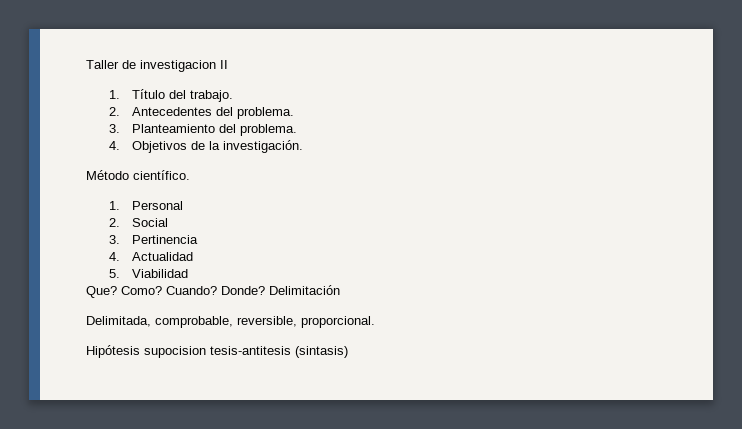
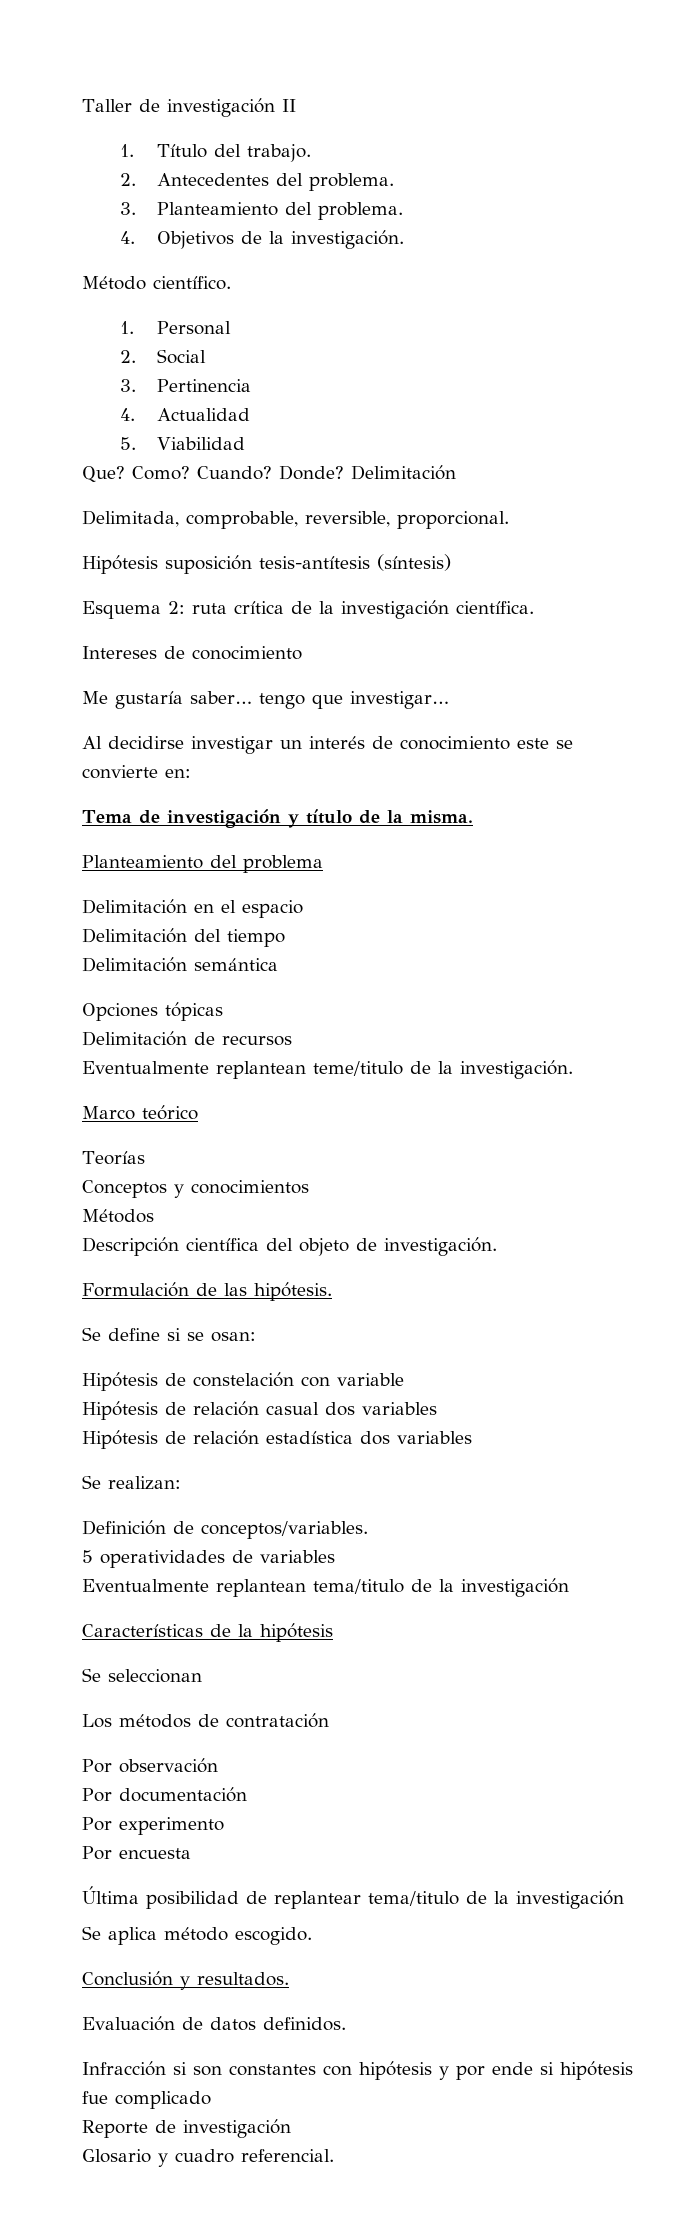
[140,60,216,72] investigacion -> [166,98,275,117] investigación
[144,346,348,358] supocision tesis-antitesis (sintasis) -> [165,554,451,574] [82,600,534,619] [82,646,302,660] [82,691,449,709] [82,736,573,754] [82,765,191,779] [82,809,473,828] [82,855,323,873] [82,899,303,918] [82,928,285,947] [82,957,278,972] [82,1002,223,1021] [82,1031,292,1046] [82,1060,573,1079] [82,1105,198,1120] [82,1151,145,1165] [82,1180,309,1198] [82,1209,154,1223] [82,1237,497,1256] [82,1282,332,1301] [82,1327,256,1342] [82,1372,404,1391] [82,1401,437,1420] [82,1430,472,1449] [82,1475,181,1490] [82,1520,368,1539] [82,1550,335,1568] [82,1578,569,1597] [82,1623,333,1642] [82,1668,202,1683] [82,1713,329,1728] [82,1758,218,1773] [82,1787,247,1802] [82,1817,224,1835] [82,1846,191,1860] [82,1886,624,1909] [82,1926,312,1945] [82,1971,289,1990] [82,2016,346,2031] [82,2061,633,2080] [82,2091,211,2109] [82,2119,291,2138] [82,2149,334,2167] suposición tesis-antítesis (síntesis) // Esquema 2: ruta crítica de la investigación científica. // Intereses de conocimiento // Me gustaría saber… tengo que investigar… // Al decidirse investigar un interés de conocimiento este se convierte en: // Tema de investigación y título de la misma. // Planteamiento del problema // Delimitación en el espacio // Delimitación del tiempo // Delimitación semántica // Opciones tópicas // Delimitación de recursos // Eventualmente replantean teme/titulo de la investigación. // Marco teórico // Teorías // Conceptos y conocimientos // Métodos // Descripción científica del objeto de investigación. // Formulación de las hipótesis. // Se define si se osan: // Hipótesis de constelación con variable // Hipótesis de relación casual dos variables // Hipótesis de relación estadística dos variables // Se realizan: // Definición de conceptos/variables. // 5 operatividades de variables // Eventualmente replantean tema/titulo de la investigación // Características de la hipótesis // Se seleccionan // Los métodos de contratación // Por observación // Por documentación // Por experimento // Por encuesta // Última posibilidad de replantear tema/titulo de la investigación // Se aplica método escogido. // Conclusión y resultados. // Evaluación de datos definidos. // Infracción si son constantes con hipótesis y por ende si hipótesis fue complicado // Reporte de investigación // Glosario y cuadro referencial.

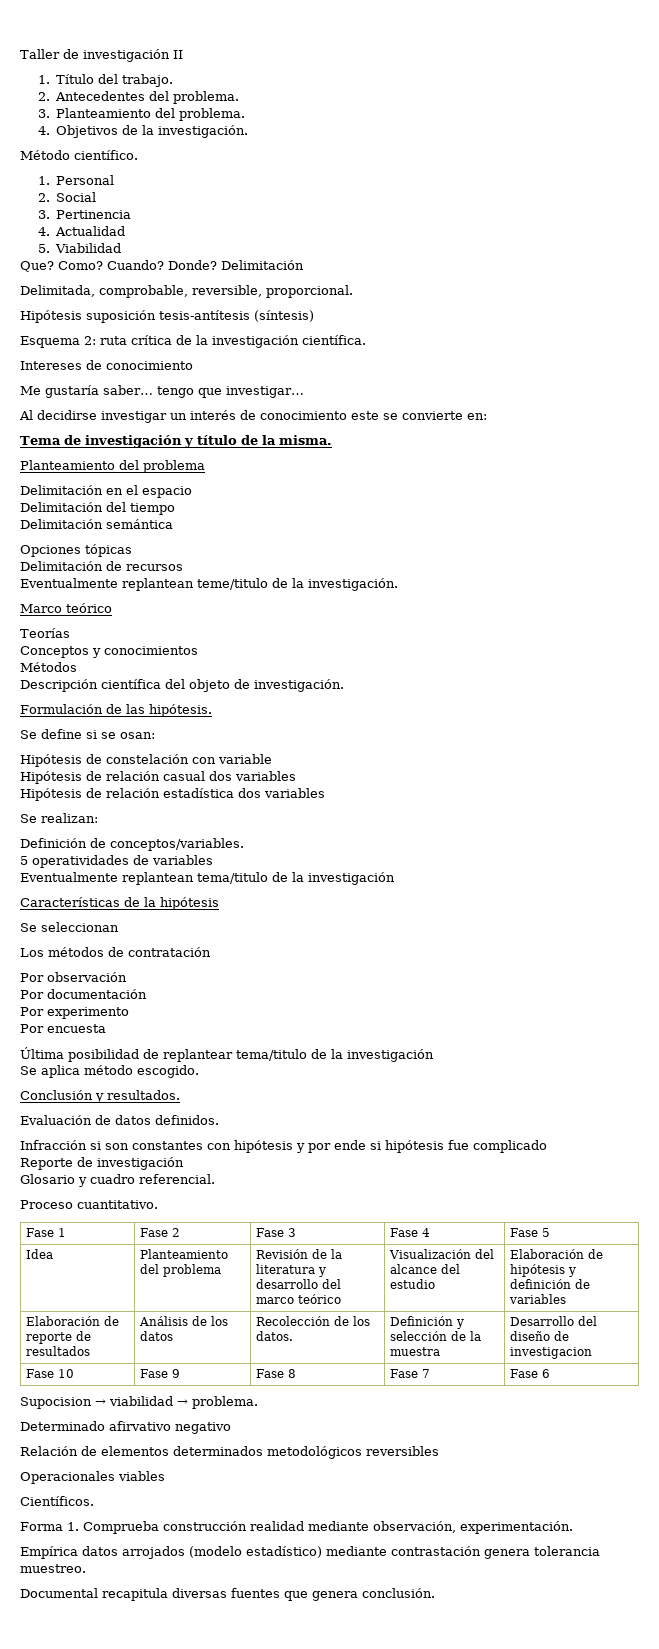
(334, 2155) none -> [20,1200,158,1209] [26,1228,67,1237] [140,1228,181,1237] [256,1228,297,1237] [390,1228,431,1237] [510,1228,551,1237] [26,1249,54,1259] [140,1249,229,1259] [140,1264,222,1277] [256,1249,343,1259] [256,1264,327,1277] [256,1279,342,1289] [256,1294,342,1304] [389,1249,495,1259] [390,1264,461,1274] [390,1279,436,1289] [510,1249,604,1259] [510,1264,577,1277] [510,1279,591,1289] [509,1294,567,1304] [26,1316,120,1326] [26,1331,92,1344] [26,1346,91,1356] [139,1316,229,1326] [140,1331,174,1341] [256,1316,371,1326] [256,1331,294,1341] [390,1316,465,1329] [390,1331,482,1341] [390,1347,441,1356] [510,1316,598,1326] [510,1331,570,1341] [510,1347,593,1359] [26,1369,75,1378] [140,1369,181,1378] [256,1369,297,1378] [390,1369,431,1378] [510,1369,551,1378] [20,1396,258,1409] [20,1421,231,1434] [20,1446,439,1459] [20,1471,165,1484] [20,1496,94,1506] [20,1521,573,1534] [20,1546,600,1559] [20,1564,86,1573] [20,1588,435,1601] // Proceso cuantitativo. // Fase 1 | Fase 2 | Fase 3 | Fase 4 | Fase 5 // Idea | Planteamiento del problema | Revisión de la literatura y desarrollo del marco teórico | Visualización del alcance del estudio | Elaboración de hipótesis y definición de variables // Elaboración de reporte de resultados | Análisis de los datos | Recolección de los datos. | Definición y selección de la muestra | Desarrollo del diseño de investigacion // Fase 10 | Fase 9 | Fase 8 | Fase 7 | Fase 6 // Supocision → viabilidad → problema. // Determinado afirvativo negativo // Relación de elementos determinados metodológicos reversibles // Operacionales viables // Científicos. // Forma 1. Comprueba construcción realidad mediante observación, experimentación. // Empírica datos arrojados (modelo estadístico) mediante contrastación genera tolerancia muestreo. // Documental recapitula diversas fuentes que genera conclusión.

